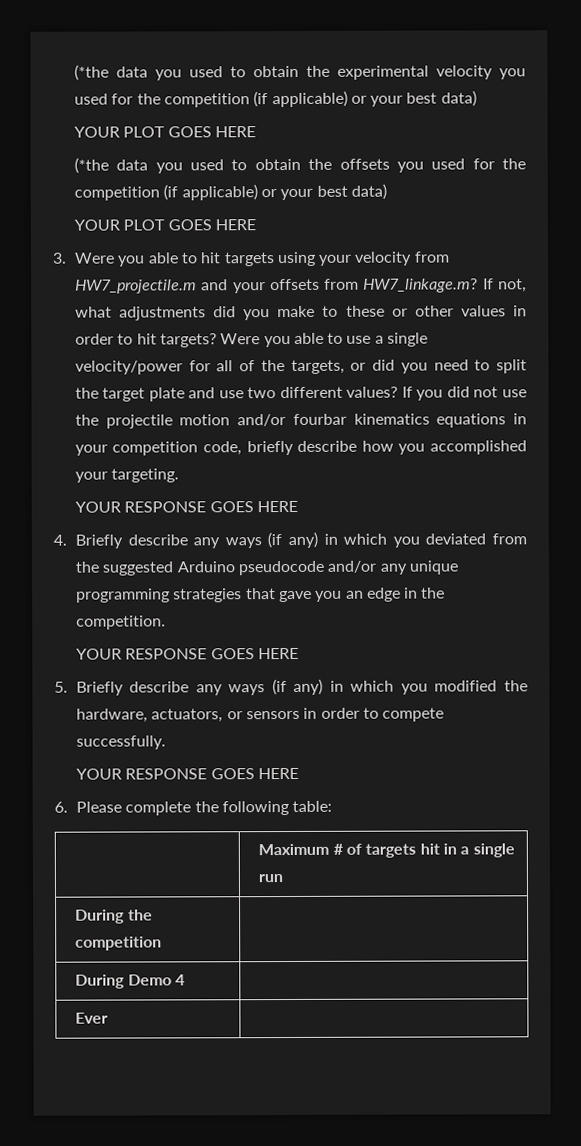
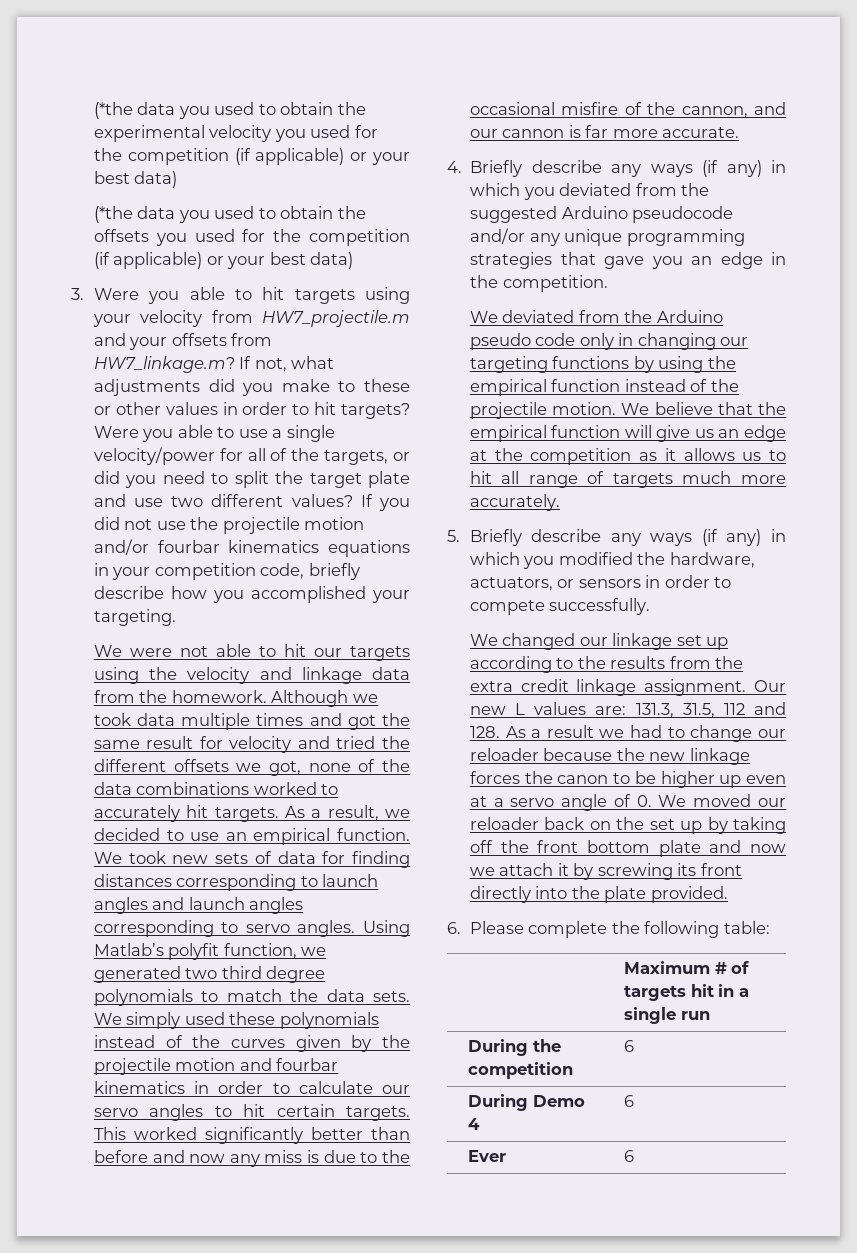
[73,126,256,138] // YOUR PLOT GOES HERE -> (178, 179) none
[73,219,256,231] // YOUR PLOT GOES HERE -> (354, 260) none
[74,500,298,513] YOUR RESPONSE GOES HERE -> [93,644,410,661] [93,667,411,684] [93,690,378,707] [93,713,410,730] [93,736,410,753] [93,759,410,776] [93,782,339,795] [93,805,411,822] [93,828,410,845] [93,851,410,868] [93,874,379,891] [93,897,304,914] [93,920,411,937] [93,943,327,960] [93,966,326,983] [93,989,411,1006] [93,1012,379,1029] [93,1035,410,1052] [93,1058,339,1075] [93,1081,411,1094] [93,1104,411,1121] [93,1127,411,1144] [93,1150,410,1167] [469,102,786,118] [469,125,740,138] We were not able to hit our targets using the velocity and linkage data from the homework. Although we took data multiple times and got the same result for velocity and tried the different offsets we got, none of the data combinations worked to accurately hit targets. As a result, we decided to use an empirical function. We took new sets of data for finding distances corresponding to launch angles and launch angles corresponding to servo angles. Using Matlab’s polyfit function, we generated two third degree polynomials to match the data sets. We simply used these polynomials instead of the curves given by the projectile motion and fourbar kinematics in order to calculate our servo angles to hit certain targets. This worked significantly better than before and now any miss is due to the occasional misfire of the cannon, and our cannon is far more accurate.
[75,647,299,660] YOUR RESPONSE GOES HERE -> [469,310,723,323] [469,333,749,350] [469,356,736,373] [469,379,739,396] [469,402,786,419] [469,425,786,442] [469,448,786,465] [469,471,786,488] [469,494,560,511] We deviated from the Arduino pseudo code only in changing our targeting functions by using the empirical function instead of the projectile motion. We believe that the empirical function will give us an edge at the competition as it allows us to hit all range of targets much more accurately.
[75,767,299,780] YOUR RESPONSE GOES HERE -> [469,633,729,650] [469,656,744,673] [469,679,786,696] [469,702,786,718] [469,725,786,742] [469,748,750,765] [469,771,786,788] [469,794,786,811] [469,817,786,834] [469,840,786,857] [469,863,742,880] [469,886,728,903] We changed our linkage set up according to the results from the extra credit linkage assignment. Our new L values are: 131.3, 31.5, 112 and 128. As a result we had to change our reloader because the new linkage forces the canon to be higher up even at a servo angle of 0. We moved our reloader back on the set up by taking off the front bottom plate and now we attach it by screwing its front directly into the plate provided.
(163, 943) none -> [624,1040,635,1052] 6
(185, 980) none -> [624,1095,635,1107] 6
(109, 1018) none -> [624,1150,635,1162] 6

